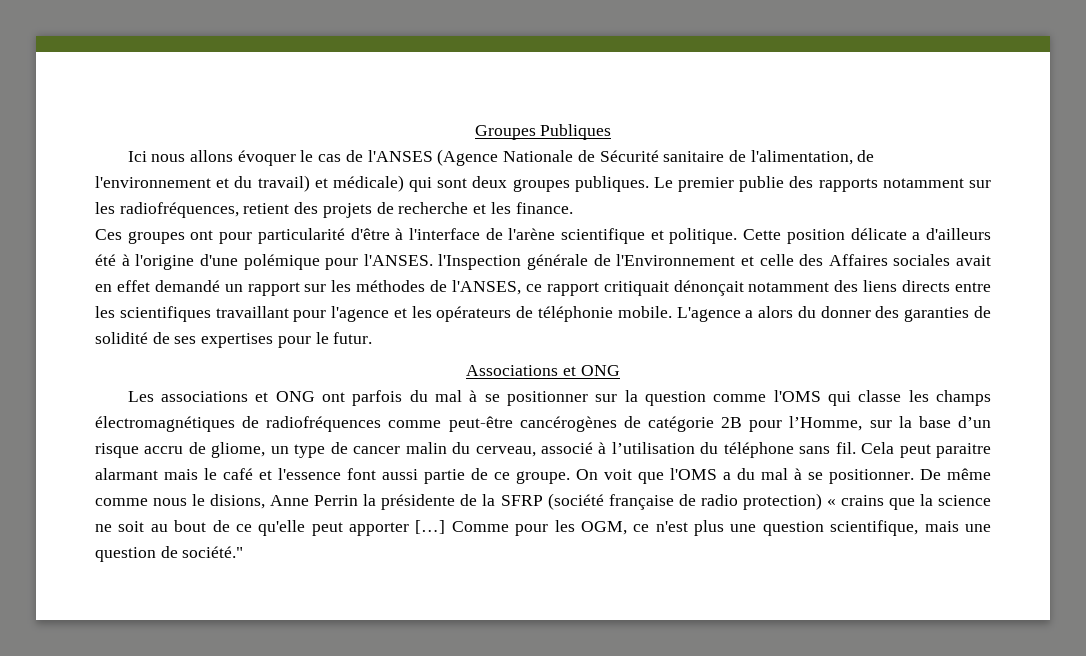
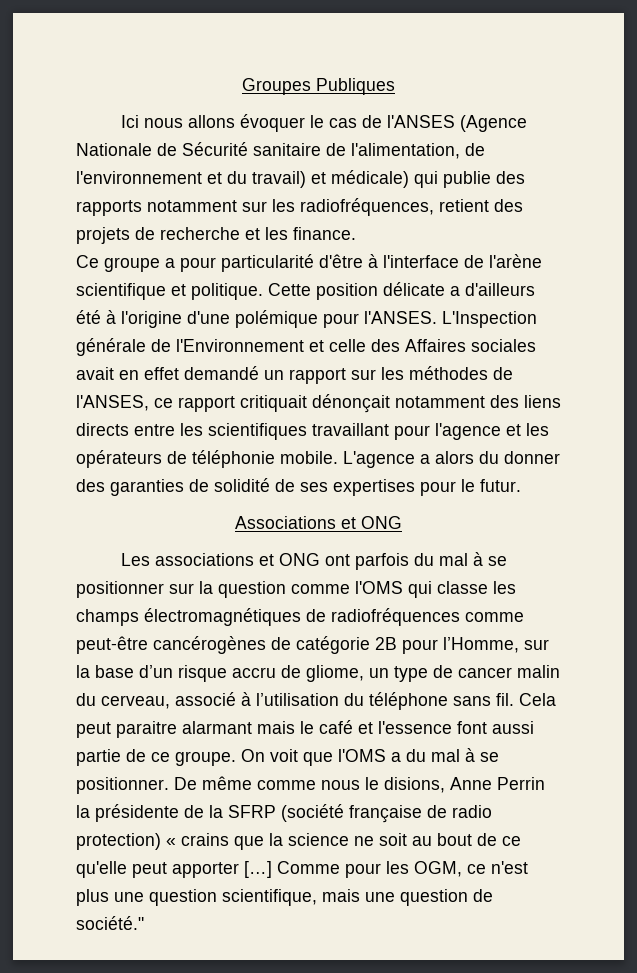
[437,176,735,192] sont deux groupes publiques. Le premier -> (438, 179) none
[95,229,214,244] Ces groupes ont -> [76,255,175,272] Ce groupe a
[438,254,522,270] l'Inspection -> [442,311,537,328] L'Inspection

